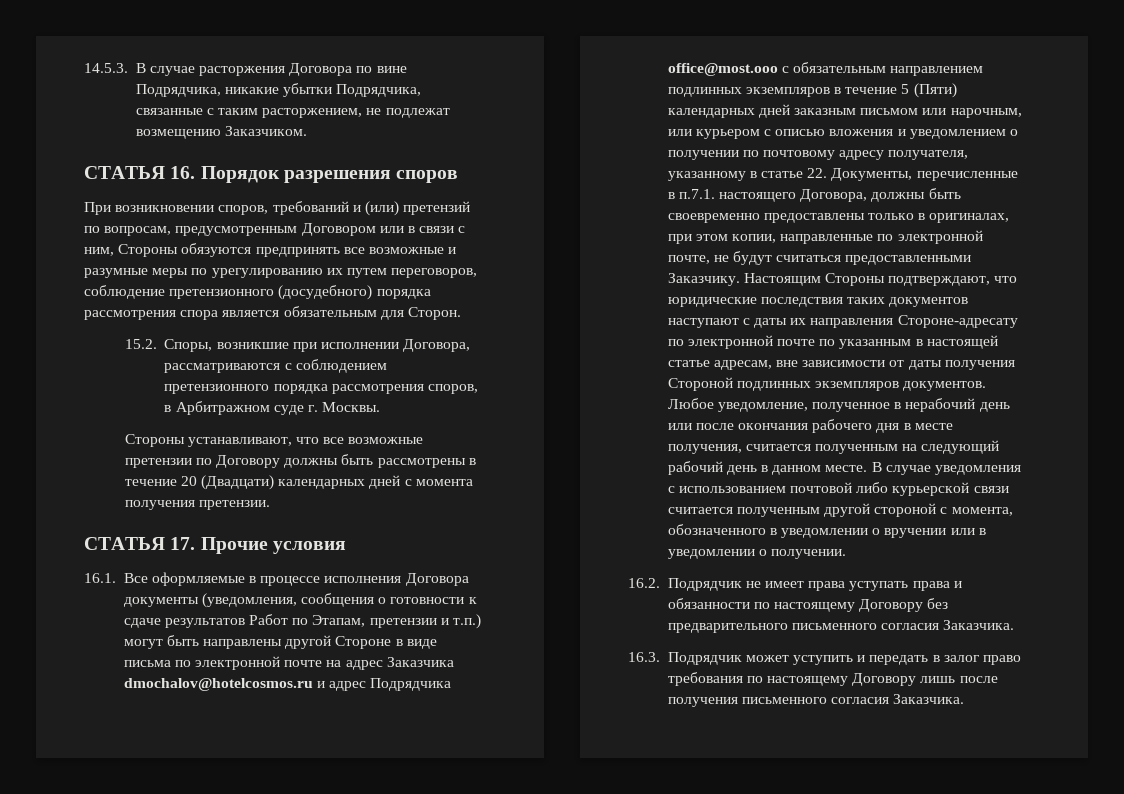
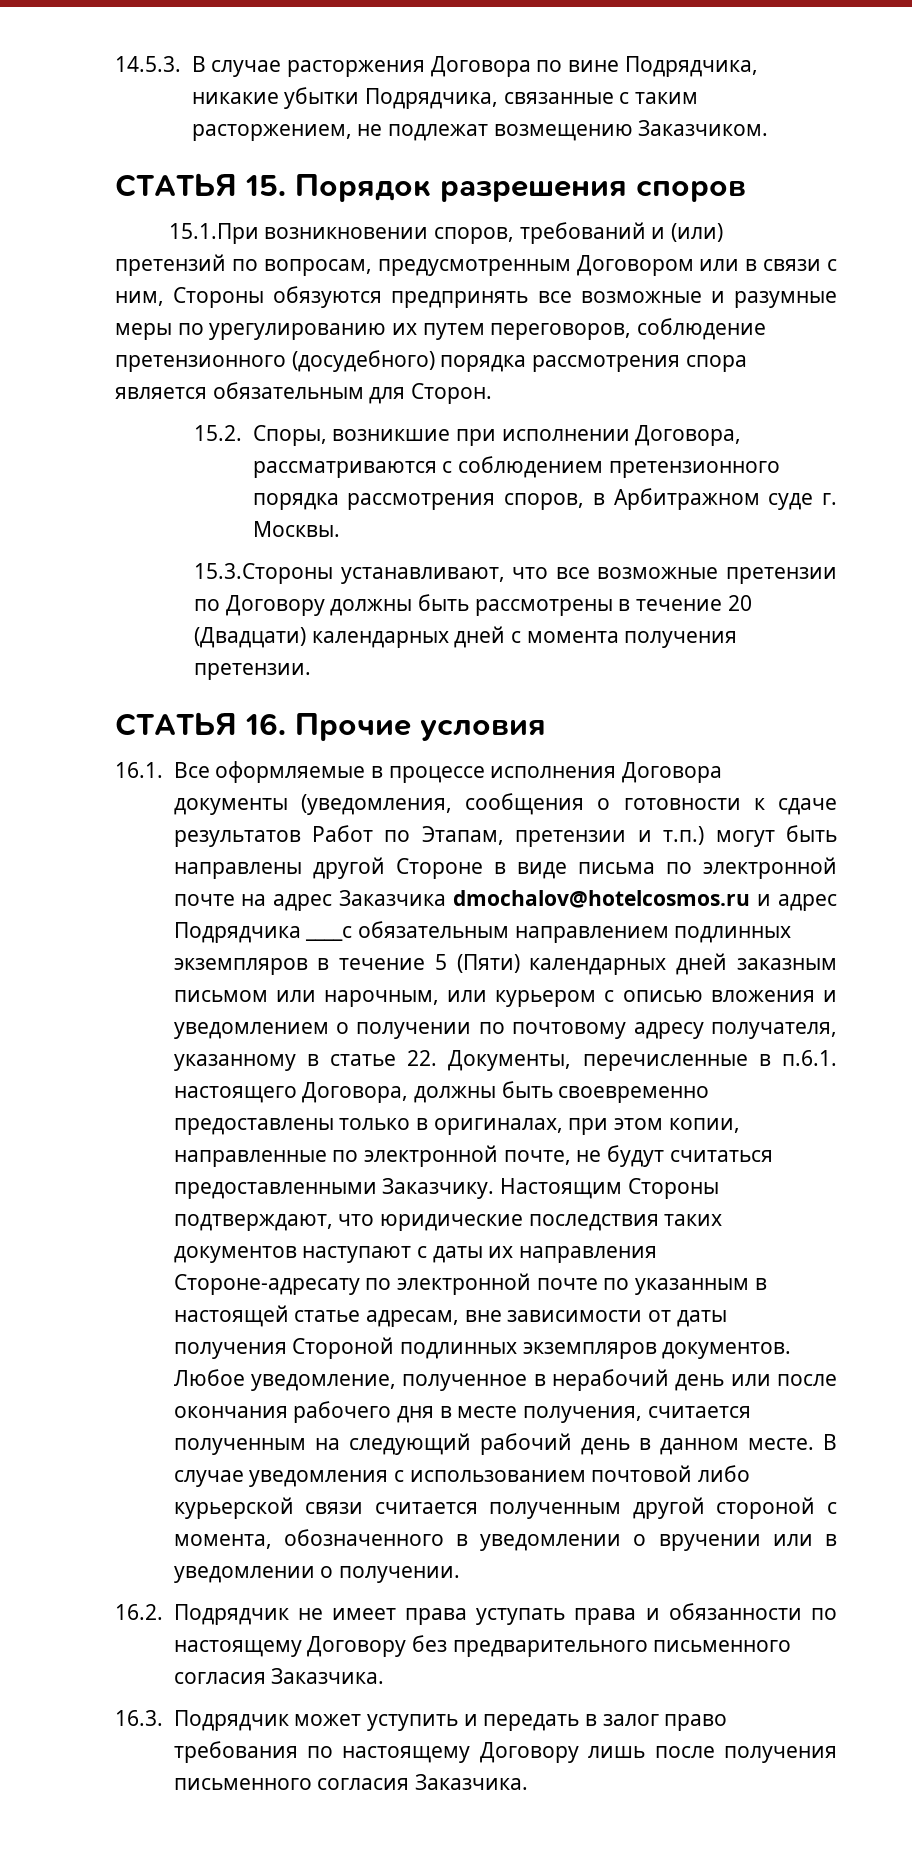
[170,166,196,179] 16. -> [245,175,286,196] 15.
[84,202,111,215] При -> [168,223,259,244] 15.1.При
[124,434,185,447] Стороны -> [194,563,334,584] 15.3.Стороны
[170,537,196,550] 17. -> [245,713,286,735] 16.
[667,63,789,76] office@most.ooo с -> [305,926,353,941] ____с
[678,189,715,199] п.7.1. -> [782,1050,838,1066] п.6.1.

